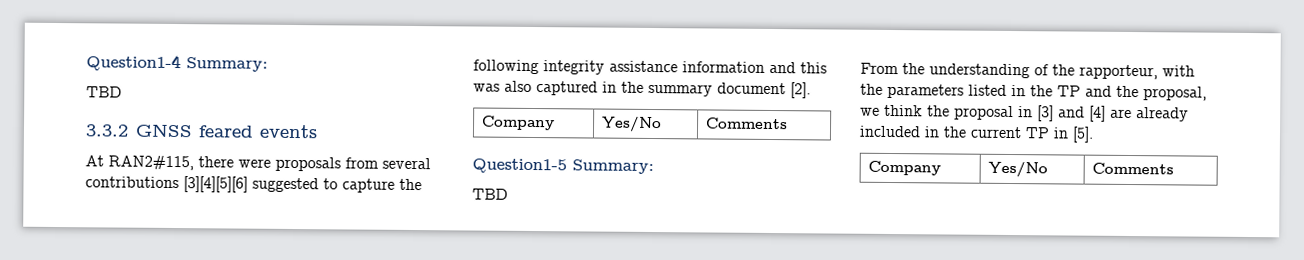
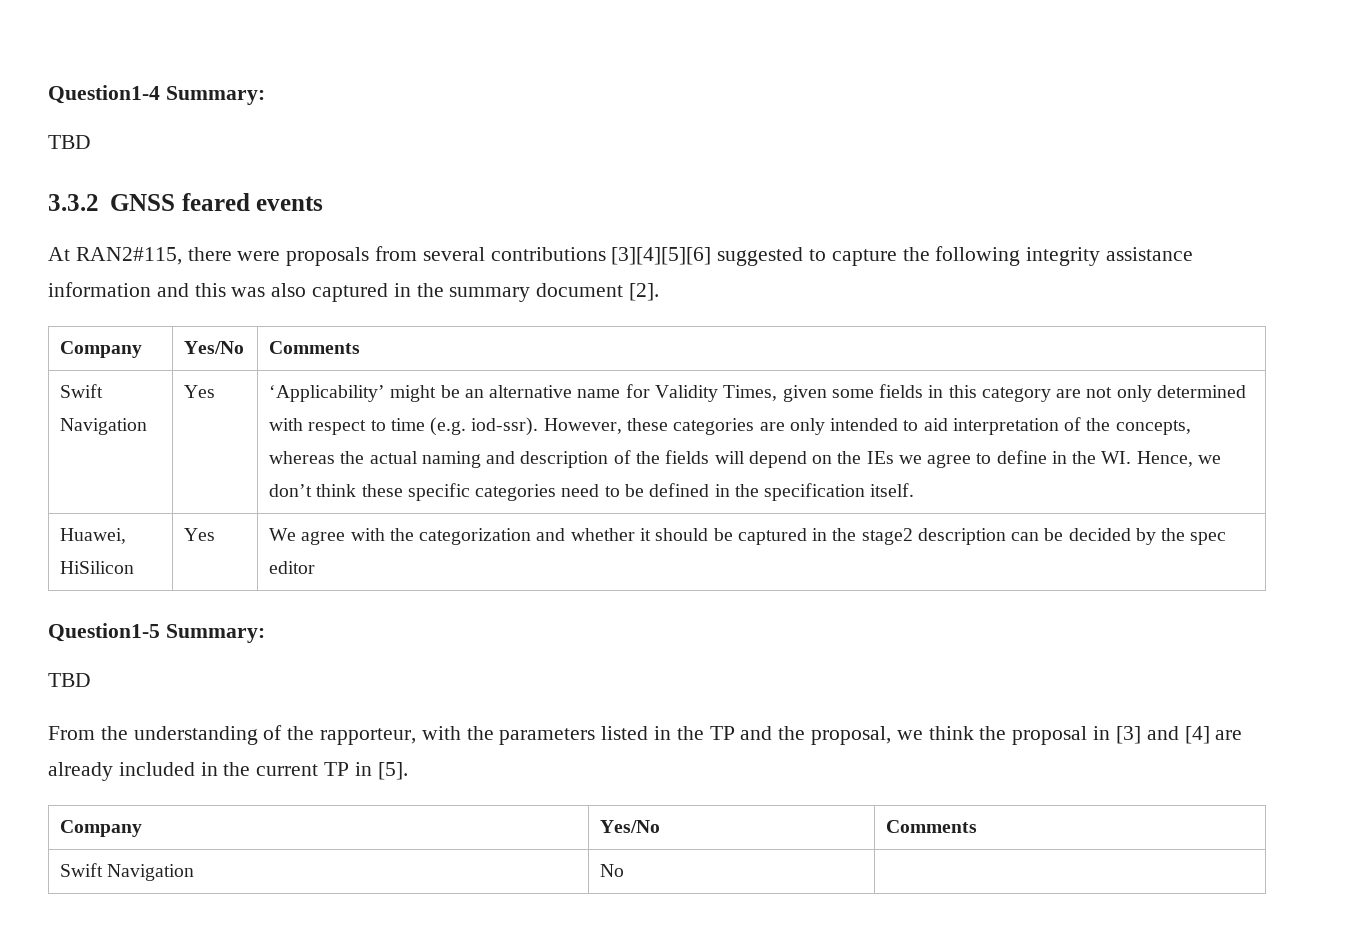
(788, 123) none -> [60,384,104,398] [60,418,148,435] [184,385,216,398] [269,384,1246,402] [269,417,1191,436] [269,450,1221,468] [269,483,915,501] [60,528,127,544] [60,561,135,574] [184,528,216,541] [269,528,1227,545] [269,561,316,574] // Swift Navigation | Yes | ‘Applicability’ might be an alternative name for Validity Times, given some fields in this category are not only determined with respect to time (e.g. iod-ssr). However, these categories are only intended to aid interpretation of the concepts, whereas the actual naming and description of the fields will depend on the IEs we agree to define in the WI. Hence, we don’t think these specific categories need to be defined in the specification itself. // Huawei, HiSilicon | Yes | We agree with the categorization and whether it should be captured in the stage2 description can be decided by the spec editor
(1174, 168) none -> [60,863,195,881] [600,864,625,877] // Swift Navigation | No |

